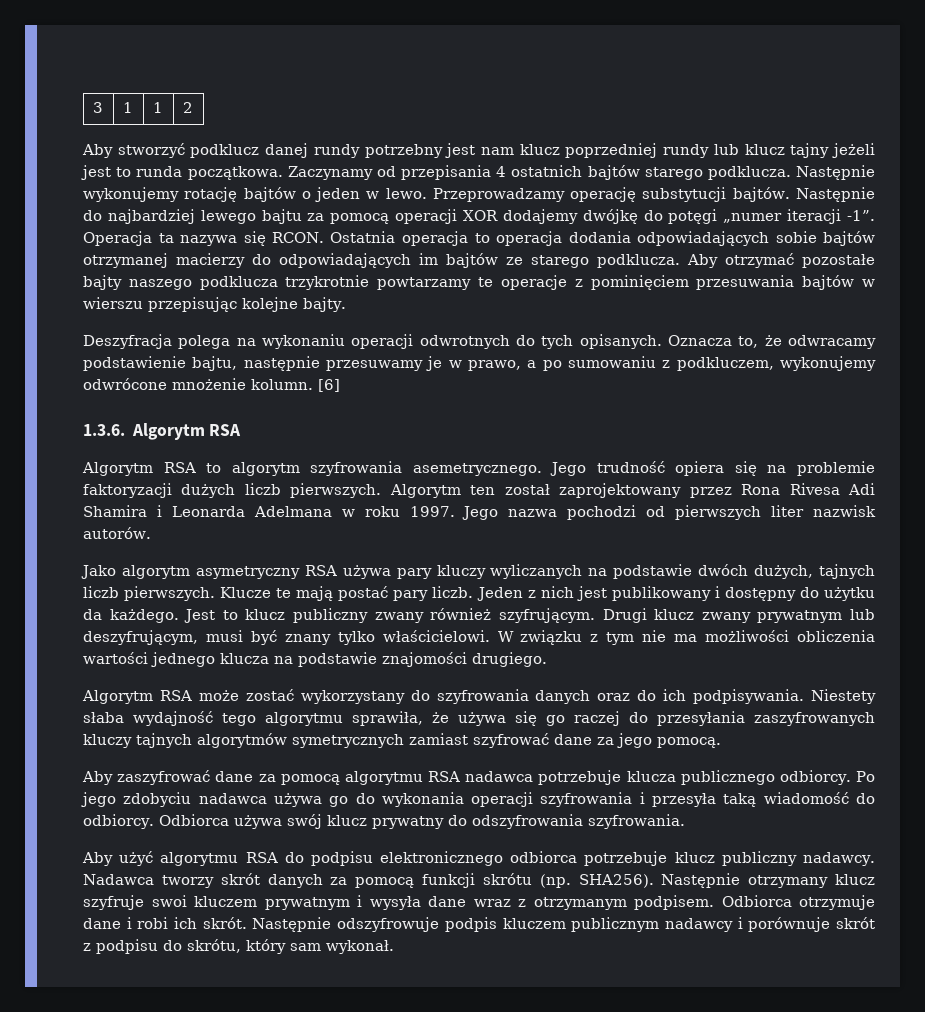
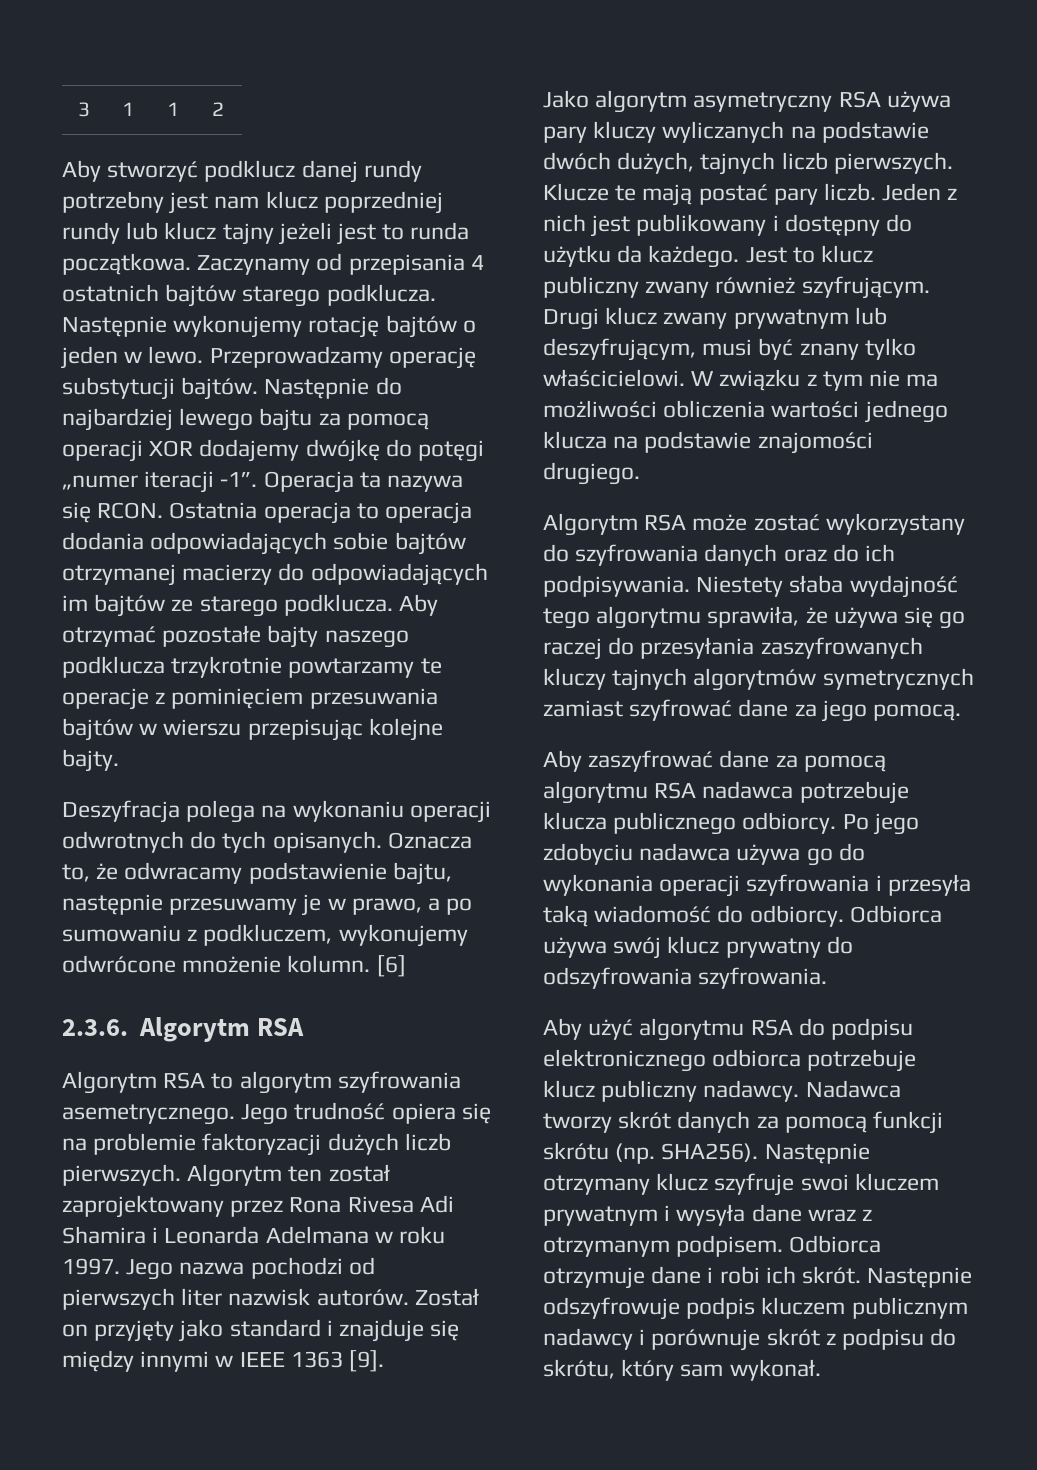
[83,424,125,436] 1.3.6. -> [62,1019,128,1036] 2.3.6.
(151, 533) none -> [414,1288,479,1306] [62,1319,460,1342] [62,1350,385,1372] Został on przyjęty jako standard i znajduje się między innymi w IEEE 1363 [9].

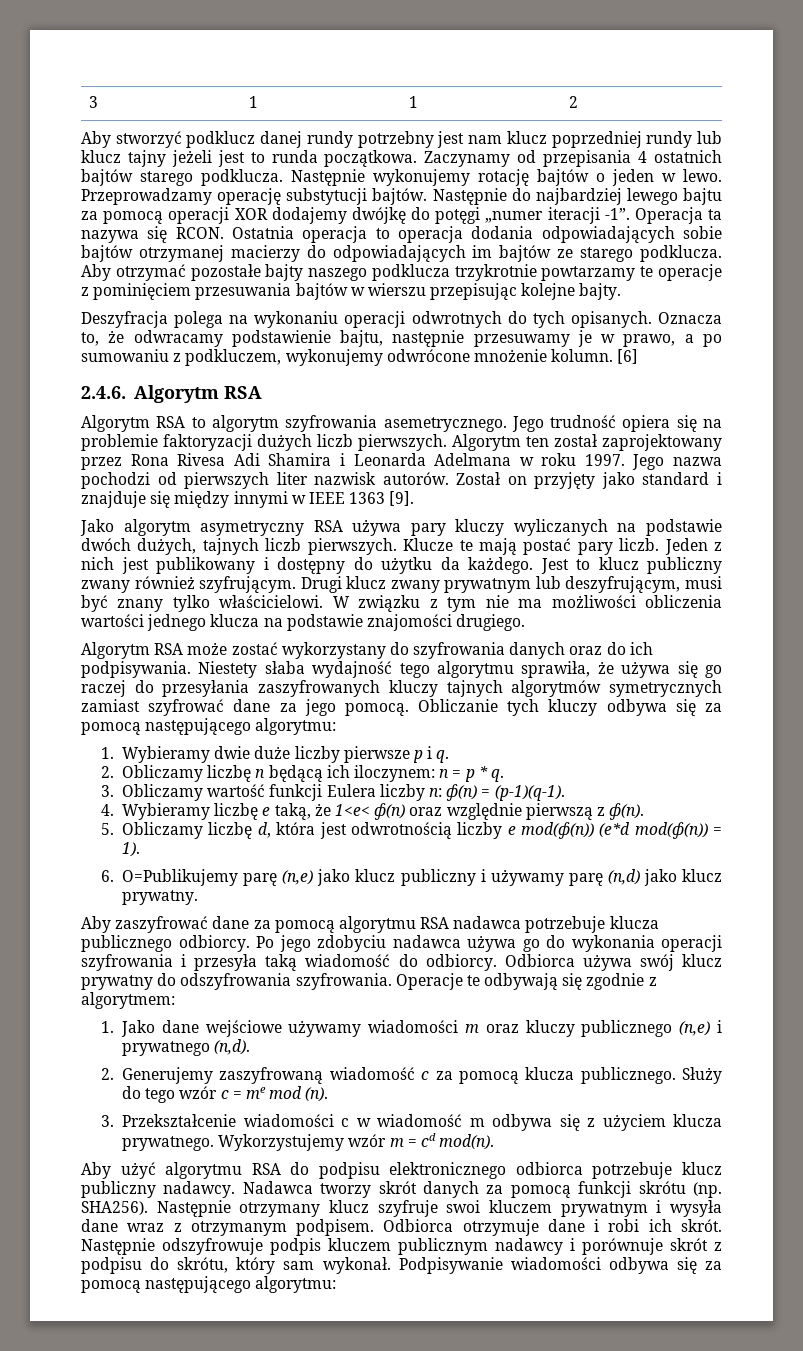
[62,1019,128,1036] 2.3.6. -> [81,386,126,399] 2.4.6.
(962, 712) none -> [418,699,722,716] [81,718,337,735] [101,746,450,763] [101,765,504,782] [101,784,565,801] [101,803,645,820] [101,822,722,839] [122,842,141,857] [101,869,723,886] [122,890,199,905] Obliczanie tych kluczy odbywa się za pomocą następującego algorytmu: // 1. Wybieramy dwie duże liczby pierwsze p i q. // 2. Obliczamy liczbę n będącą ich iloczynem: n = p * q. // 3. Obliczamy wartość funkcji Eulera liczby n: ф(n) = (p-1)(q-1). // 4. Wybieramy liczbę e taką, że 1<e< ф(n) oraz względnie pierwszą z ф(n). // 5. Obliczamy liczbę d, która jest odwrotnością liczby e mod(ф(n)) (e*d mod(ф(n)) = 1). // 6. O=Publikujemy parę (n,e) jako klucz publiczny i używamy parę (n,d) jako klucz prywatny.
(828, 978) none -> [395,973,657,990] [81,992,175,1009] [101,1020,722,1037] [122,1039,251,1056] [101,1067,722,1084] [122,1086,329,1103] [101,1114,722,1131] [122,1133,495,1151] Operacje te odbywają się zgodnie z algorytmem: // 1. Jako dane wejściowe używamy wiadomości m oraz kluczy publicznego (n,e) i prywatnego (n,d). // 2. Generujemy zaszyfrowaną wiadomość c za pomocą klucza publicznego. Służy do tego wzór c = me mod (n). // 3. Przekształcenie wiadomości c w wiadomość m odbywa się z użyciem klucza prywatnego. Wykorzystujemy wzór m = cd mod(n).
(821, 1370) none -> [398,1257,723,1274] [81,1276,337,1293] Podpisywanie wiadomości odbywa się za pomocą następującego algorytmu:

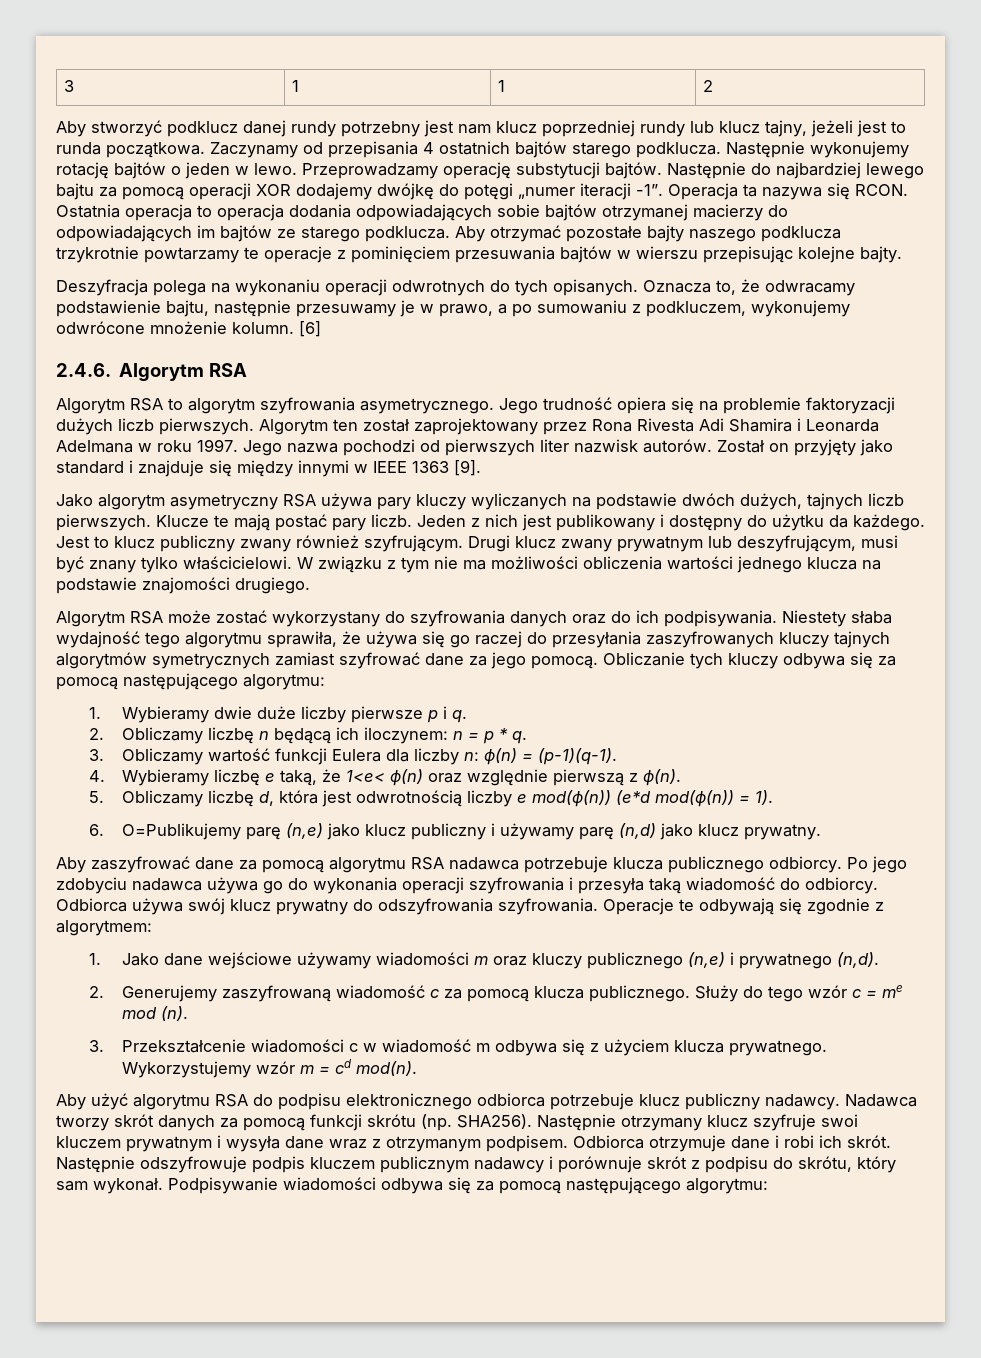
[127,150,166,167] tajny -> [765,120,807,137] tajny,
[383,417,507,432] asemetrycznego. -> [360,398,494,414] asymetrycznego.
[177,453,226,466] Rivesa -> [637,418,694,432] Rivesta
(376, 790) none -> [385,749,409,762] dla

